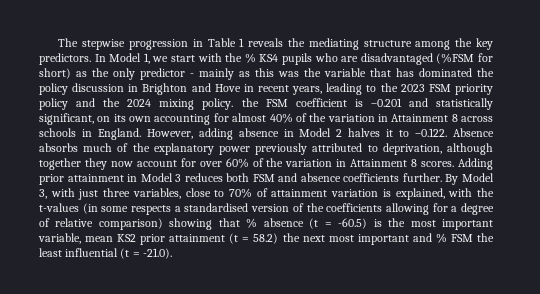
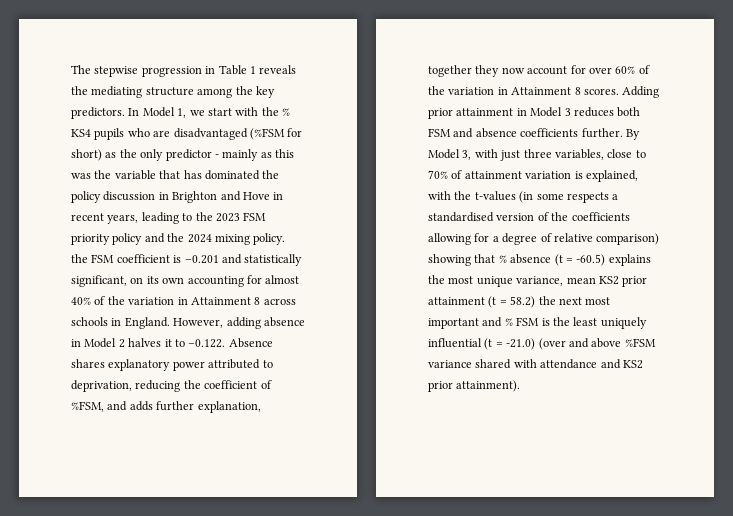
[39,143,150,152] absorbs much of the -> [71,359,105,368] shares
[255,143,308,155] previously -> (205, 366) none
[446,143,493,155] although -> [135,380,272,392] [71,401,261,413] reducing the coefficient of %FSM, and adds further explanation,
[373,219,382,227] is -> [608,254,651,266] explains
[441,219,493,230] [38,233,81,244] important variable, -> [476,276,564,287] unique variance,
(473, 238) none -> [541,318,550,326] is
(62, 252) none -> [600,317,647,329] uniquely
[142,248,172,259] -21.0). -> [506,338,656,350] [428,359,643,369] [428,380,521,392] -21.0) (over and above %FSM variance shared with attendance and KS2 prior attainment).

